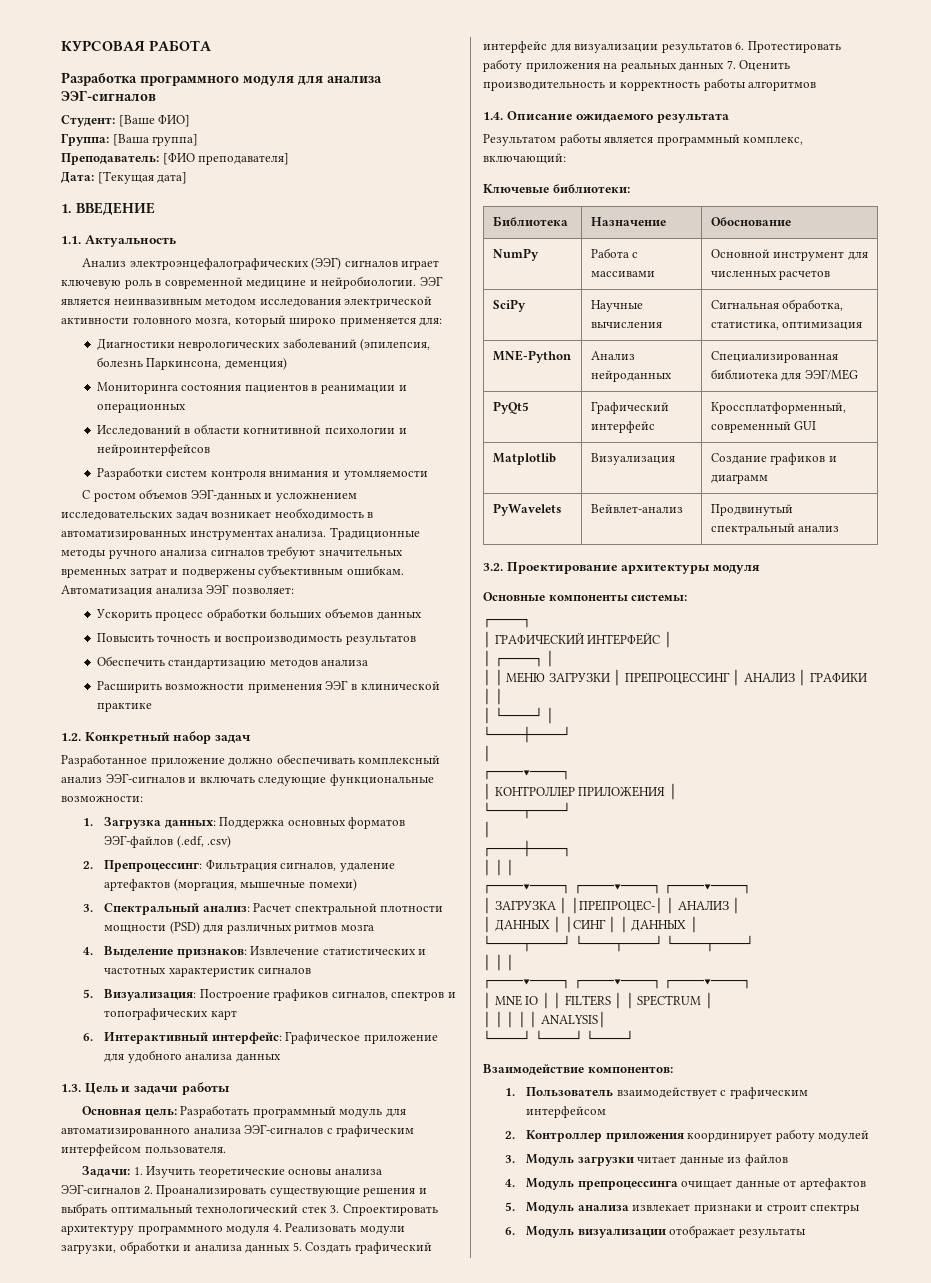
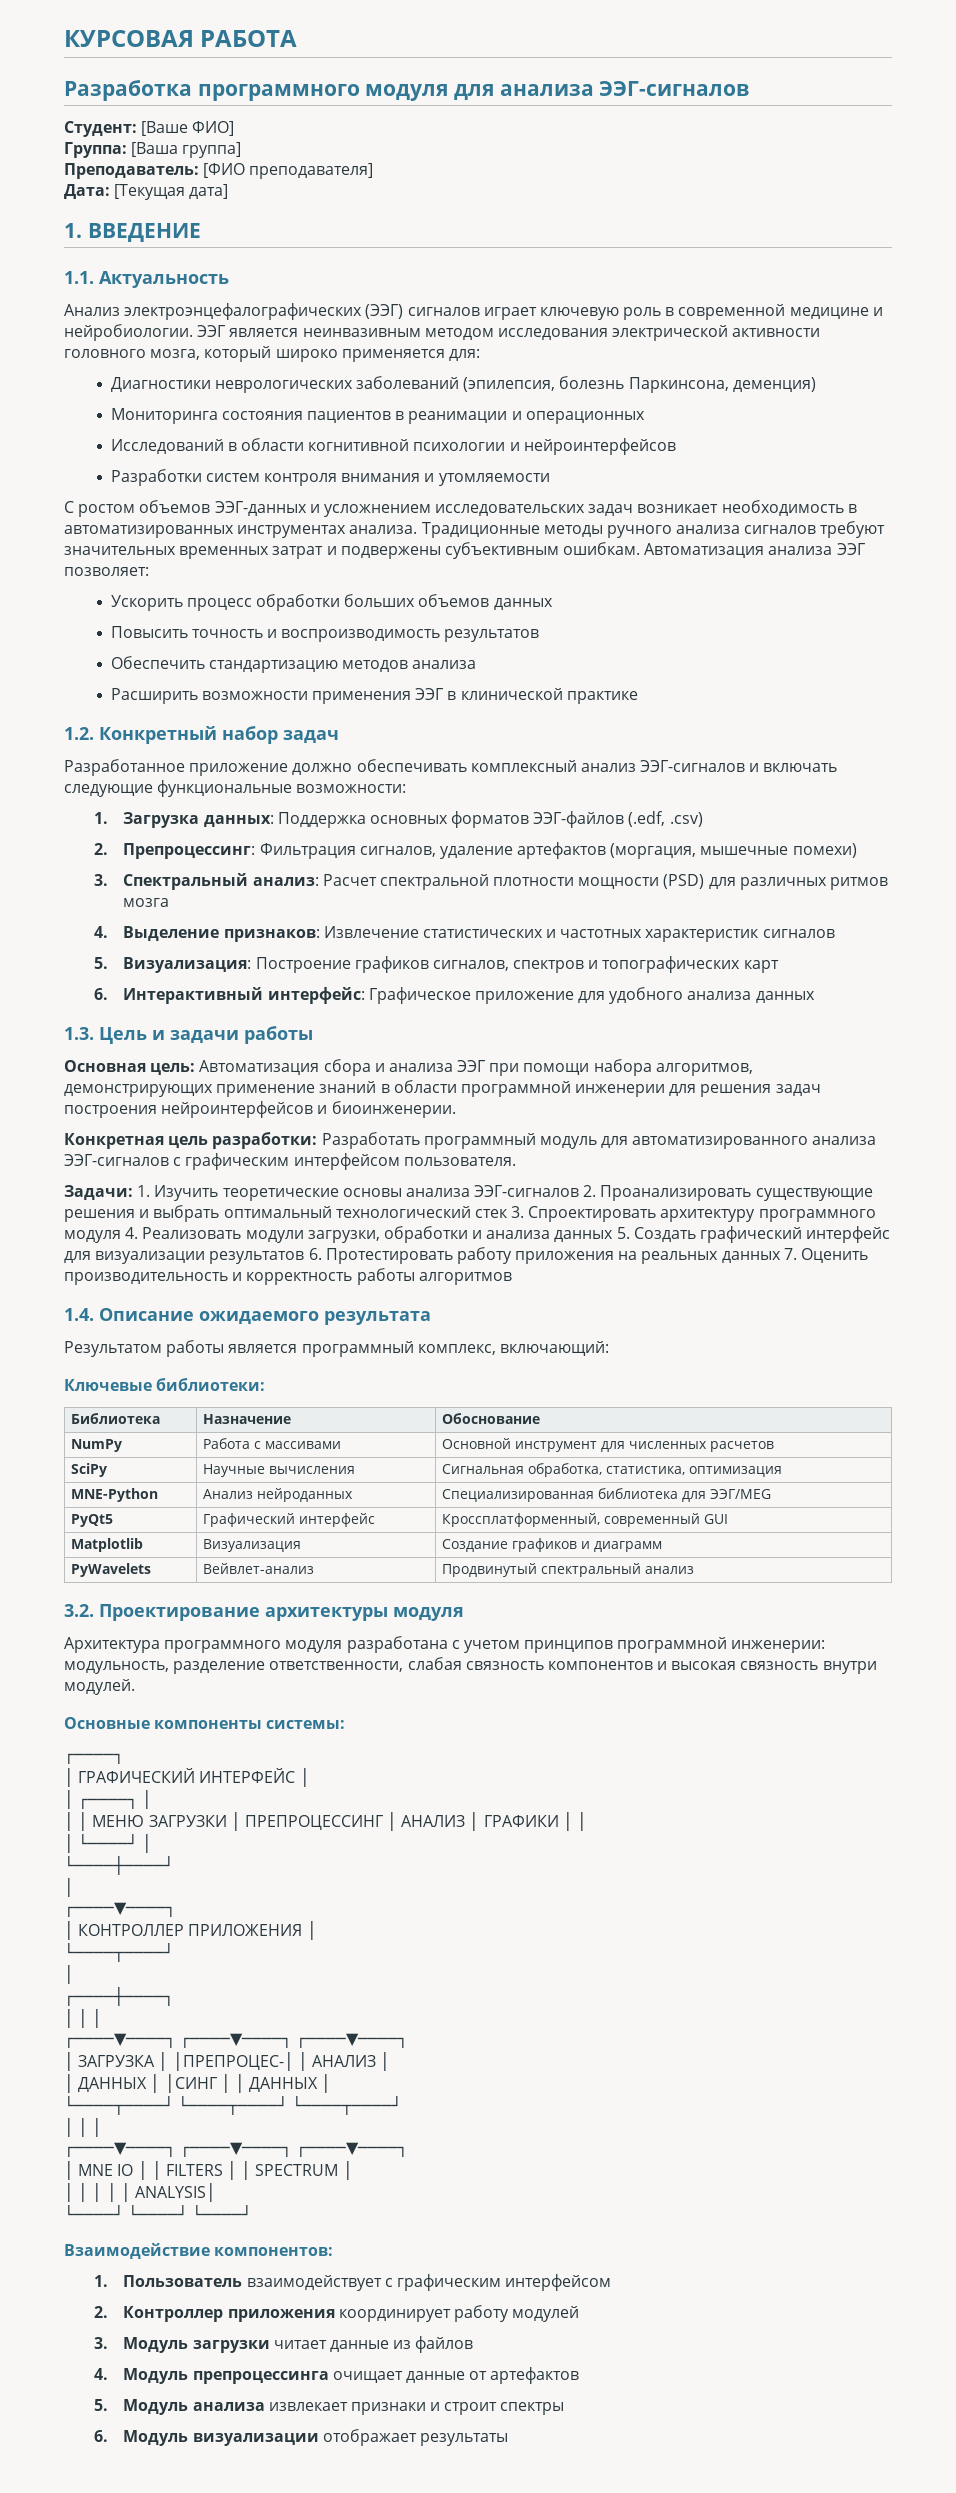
(177, 1113) none -> [199,1059,753,1076] [64,1080,821,1097] [64,1101,456,1118] [64,1132,318,1149] Автоматизация сбора и анализа ЭЭГ при помощи набора алгоритмов, демонстрирующих применение знаний в области программной инженерии для решения задач построения нейроинтерфейсов и биоинженерии. // Конкретная цель разработки:
(760, 569) none -> [64,1636,826,1653] [64,1657,877,1674] [64,1679,135,1695] // Архитектура программного модуля разработана с учетом принципов программной инженерии: модульность, разделение ответственности, слабая связность компонентов и высокая связность внутри модулей.

